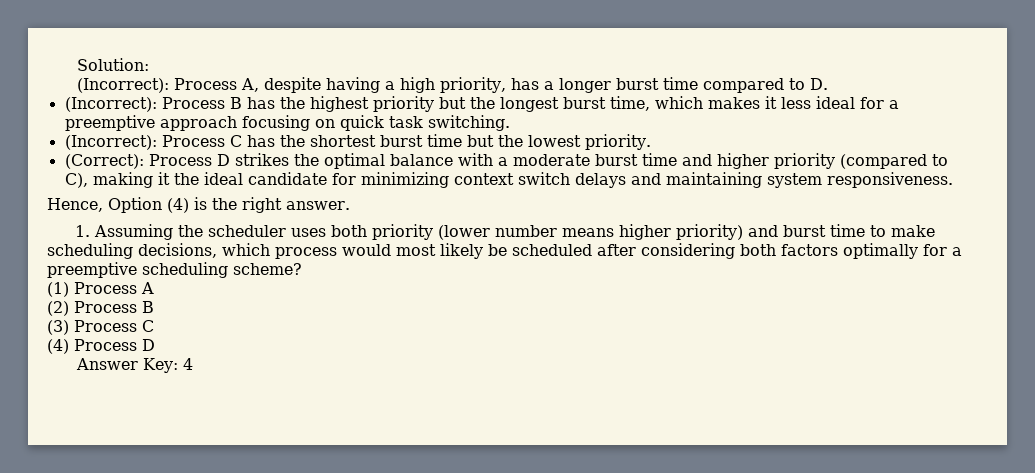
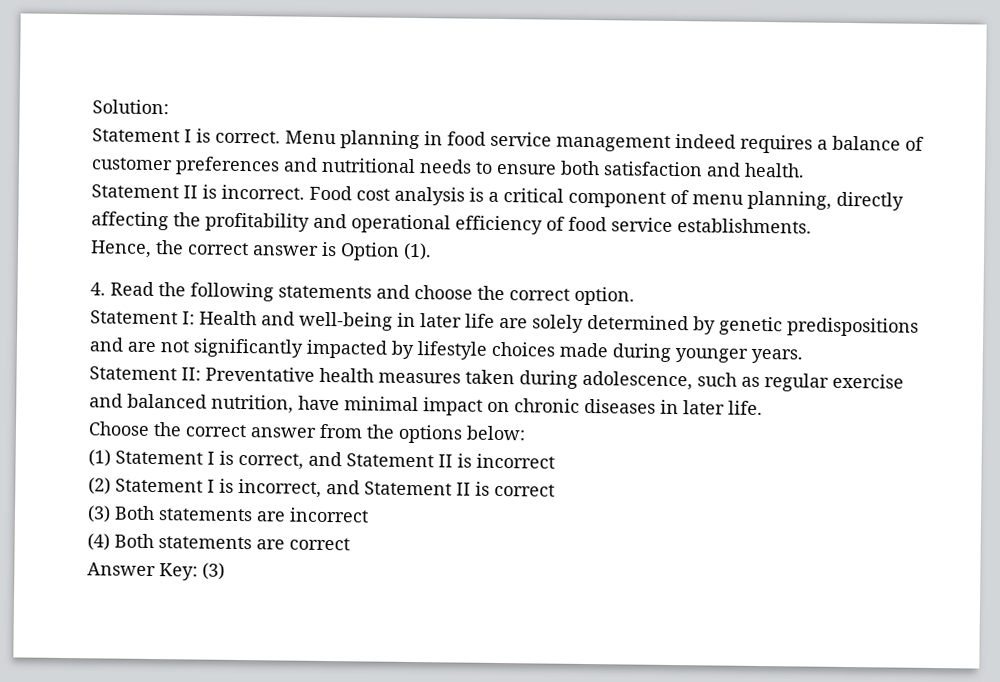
[76,77,828,93] [64,96,899,112] [64,115,510,131] [64,134,651,150] [64,153,948,169] [64,172,953,188] [47,197,350,213] [74,224,935,240] [47,243,962,259] [47,262,302,278] [47,282,154,297] [47,301,154,316] [47,320,154,335] [47,339,155,354] (Incorrect): Process A, despite having a high priority, has a longer burst time compared to D. // (Incorrect): Process B has the highest priority but the longest burst time, which makes it less ideal for a preemptive approach focusing on quick task switching. // (Incorrect): Process C has the shortest burst time but the lowest priority. // (Correct): Process D strikes the optimal balance with a moderate burst time and higher priority (compared to C), making it the ideal candidate for minimizing context switch delays and maintaining system responsiveness. // Hence, Option (4) is the right answer. // 1. Assuming the scheduler uses both priority (lower number means higher priority) and burst time to make scheduling decisions, which process would most likely be scheduled after considering both factors optimally for a preemptive scheduling scheme? // (1) Process A // (2) Process B // (3) Process C // (4) Process D -> [92,128,925,154] [91,156,806,178] [91,184,905,211] [91,211,813,235] [90,240,433,261] [90,281,636,306] [90,310,920,337] [89,337,804,364] [89,366,905,392] [89,393,764,416] [88,421,527,444] [88,449,556,470] [88,477,556,498] [87,505,370,523] [87,533,351,551] Statement I is correct. Menu planning in food service management indeed requires a balance of customer preferences and nutritional needs to ensure both satisfaction and health. // Statement II is incorrect. Food cost analysis is a critical component of menu planning, directly affecting the profitability and operational efficiency of food service establishments. // Hence, the correct answer is Option (1). // 4. Read the following statements and choose the correct option. // Statement I: Health and well-being in later life are solely determined by genetic predispositions and are not significantly impacted by lifestyle choices made during younger years. // Statement II: Preventative health measures taken during adolescence, such as regular exercise and balanced nutrition, have minimal impact on chronic diseases in later life. // Choose the correct answer from the options below: // (1) Statement I is correct, and Statement II is incorrect // (2) Statement I is incorrect, and Statement II is correct // (3) Both statements are incorrect // (4) Both statements are correct
[182,358,193,370] 4 -> [202,562,226,580] (3)

